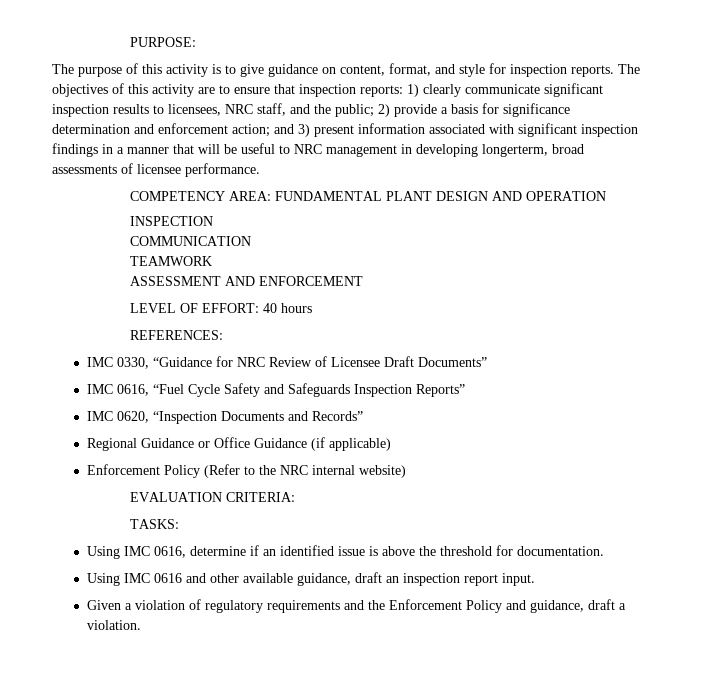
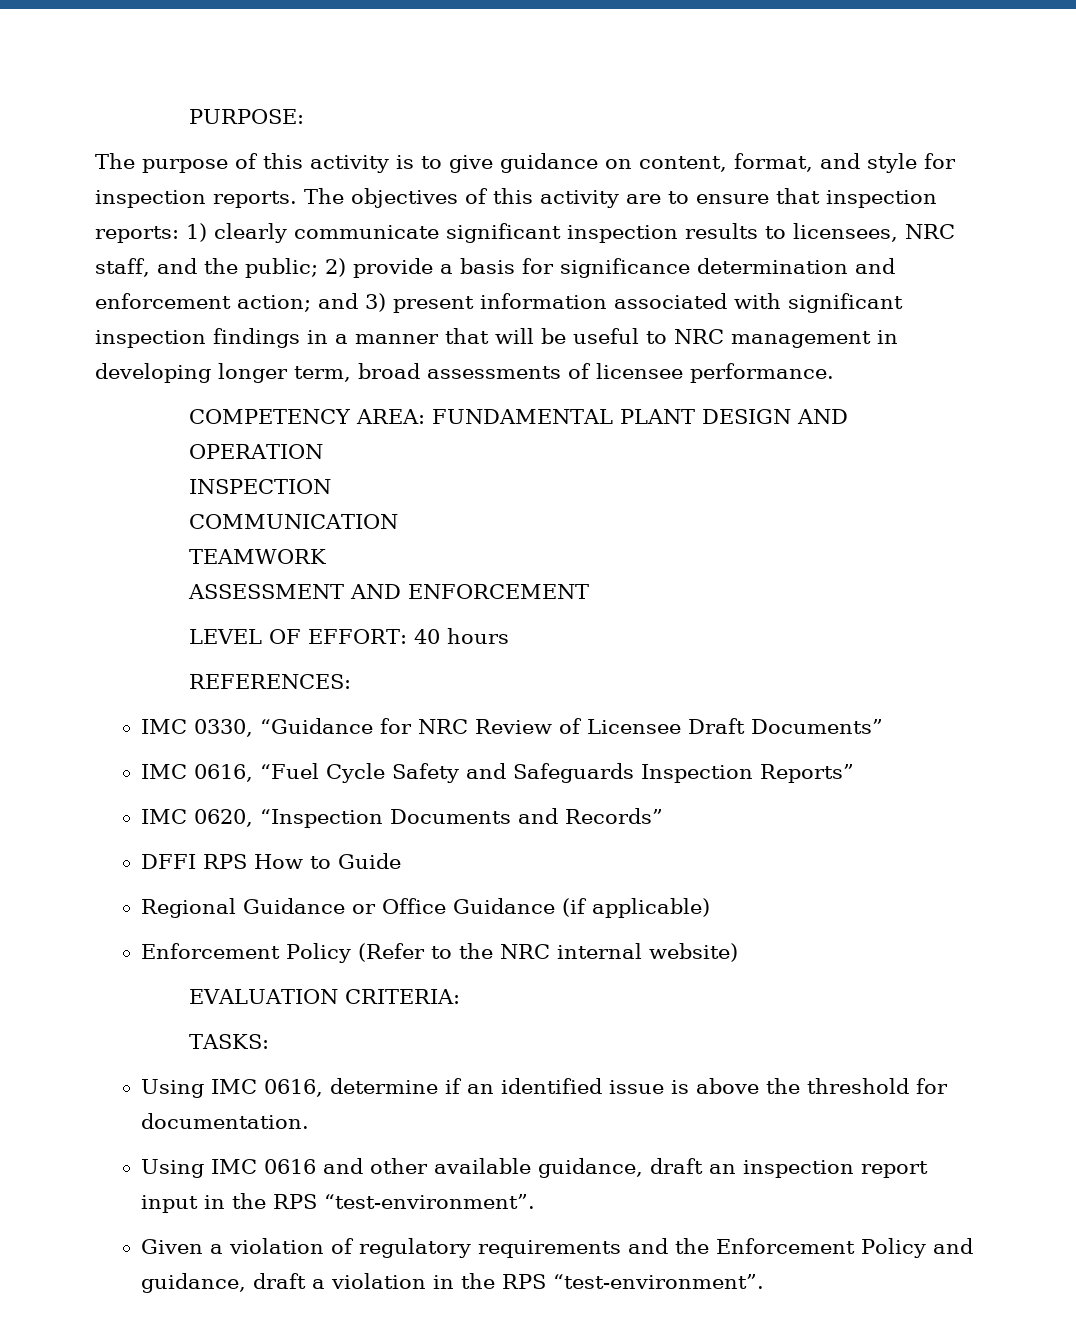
[482,144,548,157] longerterm, -> [218,363,351,383] longer term,
(363, 416) none -> [141,853,402,869] // DFFI RPS How to Guide
[501,573,535,586] input. -> [141,1193,536,1213] input in the RPS “test-environment”.
[86,620,141,630] violation. -> [331,1273,765,1289] violation in the RPS “test-environment”.

